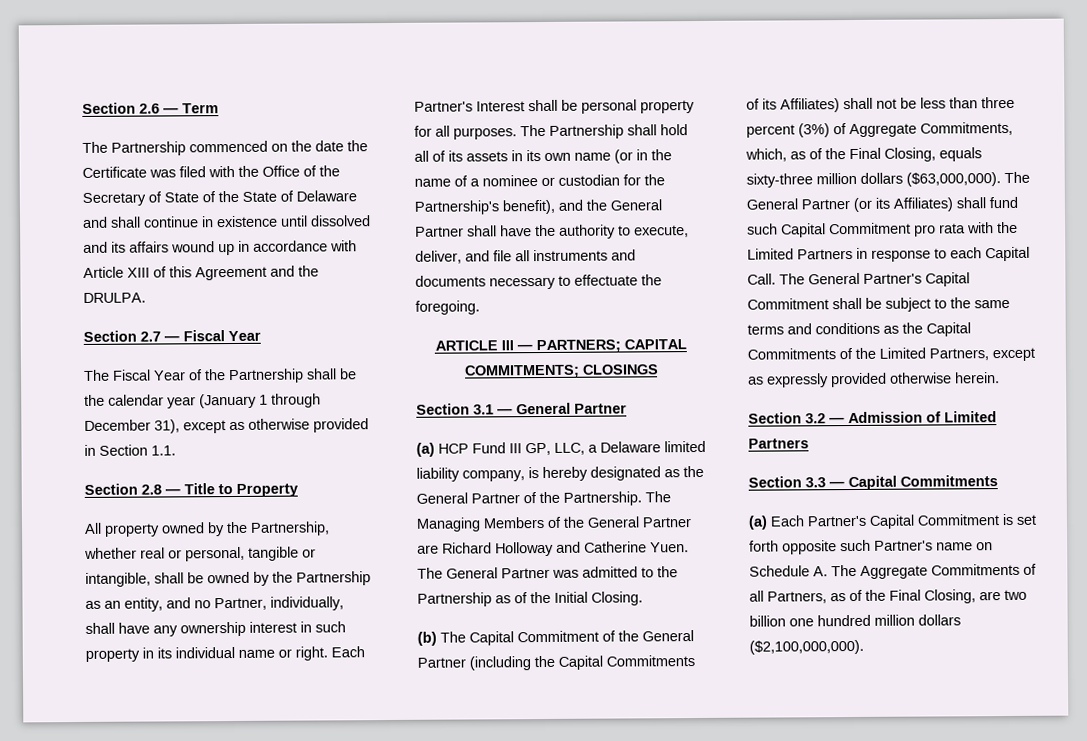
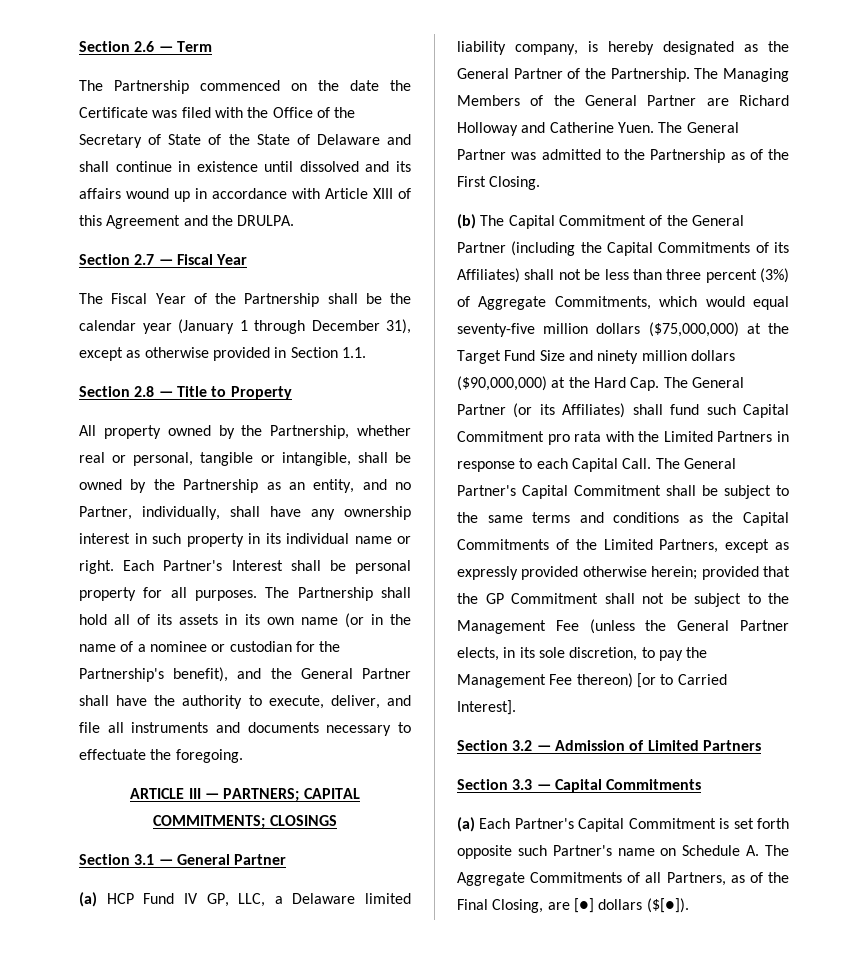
[509,443,522,454] III -> [183,893,198,904] IV
[554,591,588,603] Initial -> [457,176,486,187] First
[745,147,982,162] [746,172,1001,188] which, as of the Final Closing, equals sixty-three million dollars ($63,000,000). -> [659,296,789,310] [457,322,789,337] [457,350,735,364] [457,376,660,391] which would equal seventy-five million dollars ($75,000,000) at the Target Fund Size and ninety million dollars ($90,000,000) at the Hard Cap.
[955,372,1000,384] herein. -> [651,566,790,580] [457,593,789,607] [457,619,789,634] [457,647,708,661] [457,673,727,688] [457,700,516,715] herein; provided that the GP Commitment shall not be subject to the Management Fee (unless the General Partner elects, in its sole discretion, to pay the Management Fee thereon) [or to Carried Interest].
[1004,589,1027,601] [749,614,961,627] [749,639,864,655] two billion one hundred million dollars ($2,100,000,000). -> [573,898,689,913] [●] dollars ($[●]).

